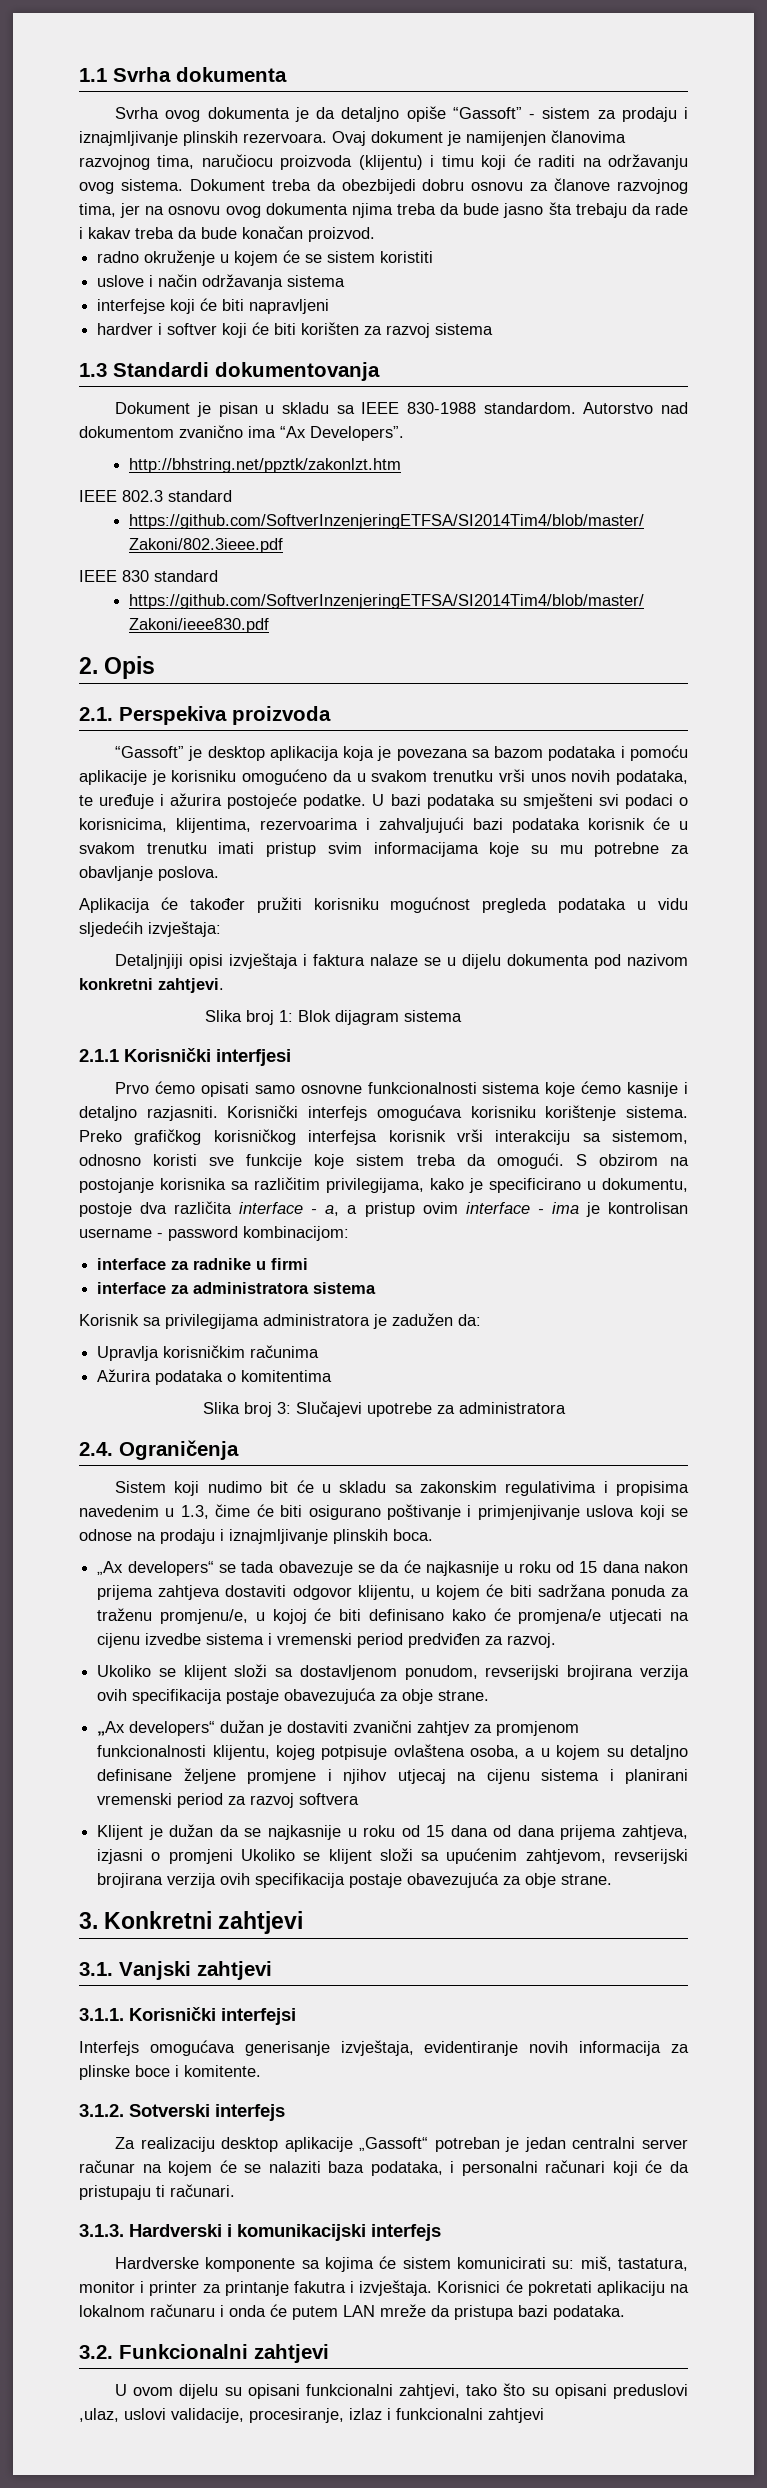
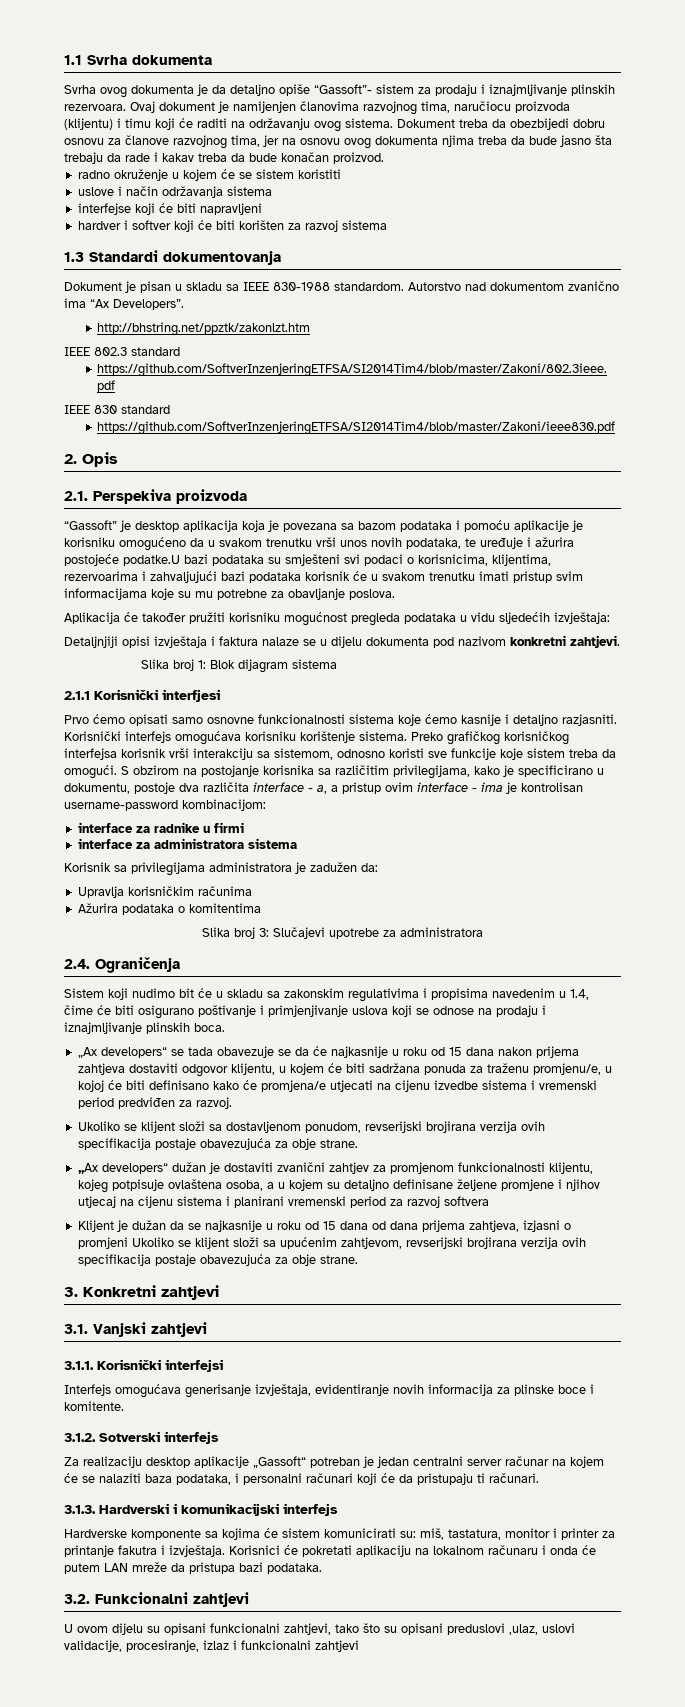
[452,107,536,119] “Gassoft” - -> [314,84,372,94] “Gassoft”-
[303,794,385,809] podatke. U -> [123,555,180,566] podatke.U
[79,1226,238,1241] username - password -> [64,800,178,811] username-password
[180,1505,209,1519] 1.3, -> [570,989,589,1000] 1.4,

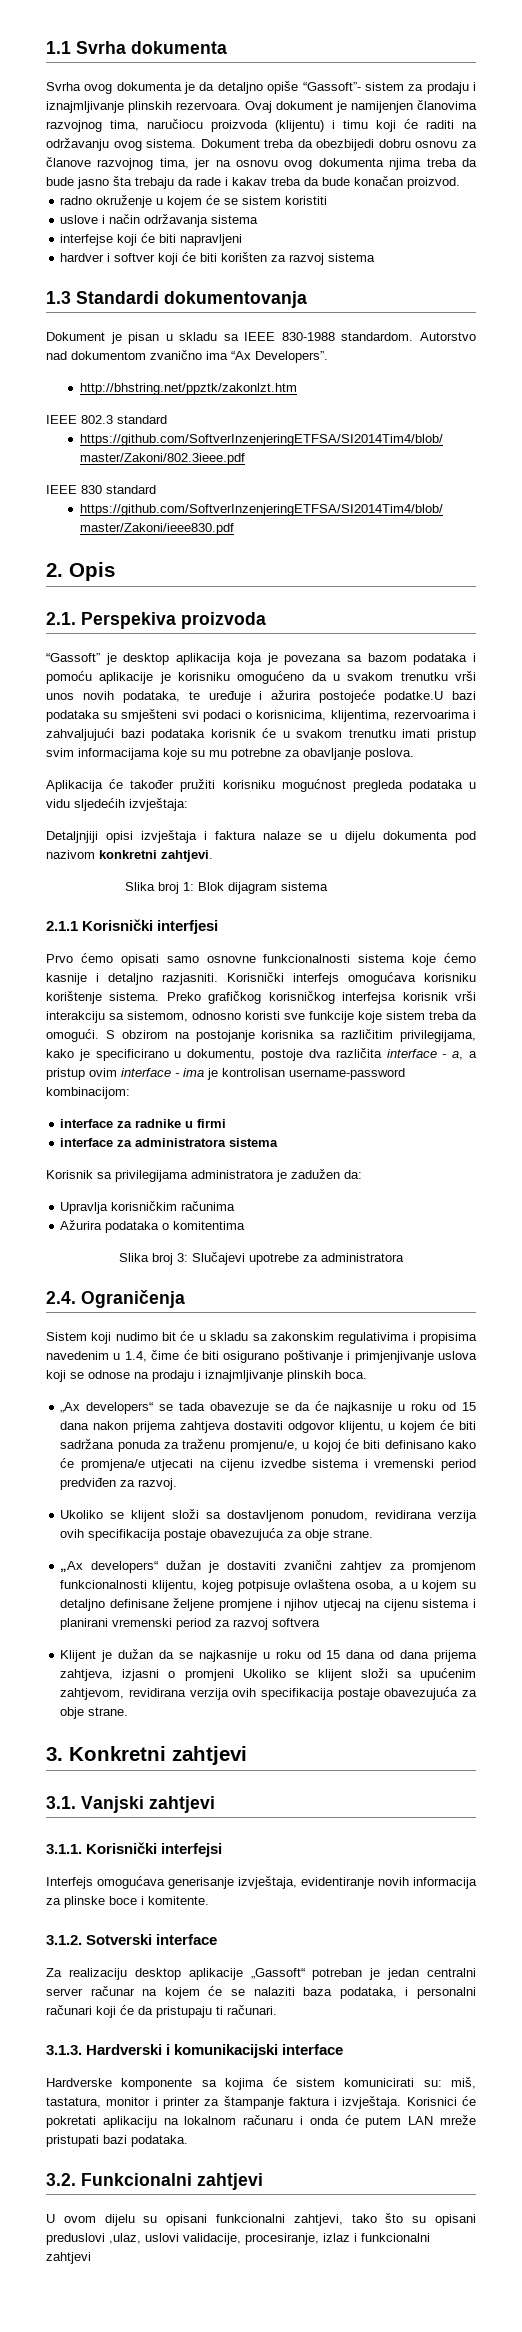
[364,1121,476,1133] revserijski brojirana -> [375,1510,433,1519] revidirana
[405,1237,517,1249] revserijski brojirana -> [128,1688,186,1697] revidirana
[164,1431,219,1444] interfejs -> [156,1934,218,1945] interface
[283,1503,338,1516] interfejs -> [282,2044,344,2055] interface
[64,1545,157,1557] printanje fakutra -> [223,2096,330,2109] štampanje faktura
[171,1562,235,1574] da pristupa -> [46,2135,99,2147] pristupati

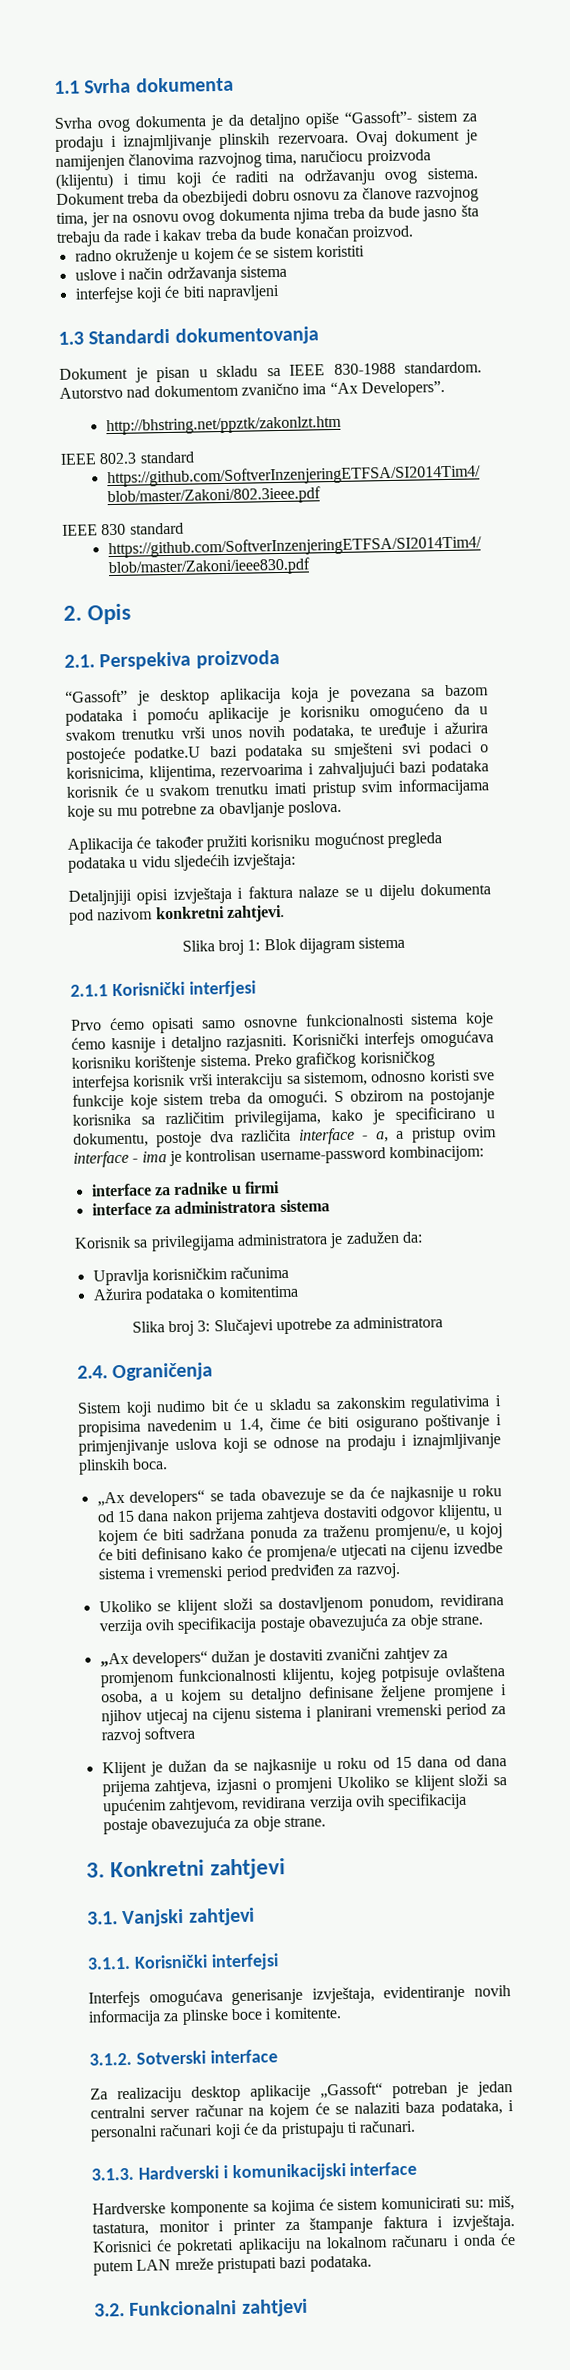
[60,252,376,265] // hardver i softver koji će biti korišten za razvoj sistema -> (280, 293) none
[46,2213,477,2226] [46,2233,430,2245] [46,2252,91,2264] // U ovom dijelu su opisani funkcionalni zahtjevi, tako što su opisani preduslovi ,ulaz, uslovi validacije, procesiranje, izlaz i funkcionalni zahtjevi -> (308, 2307) none

